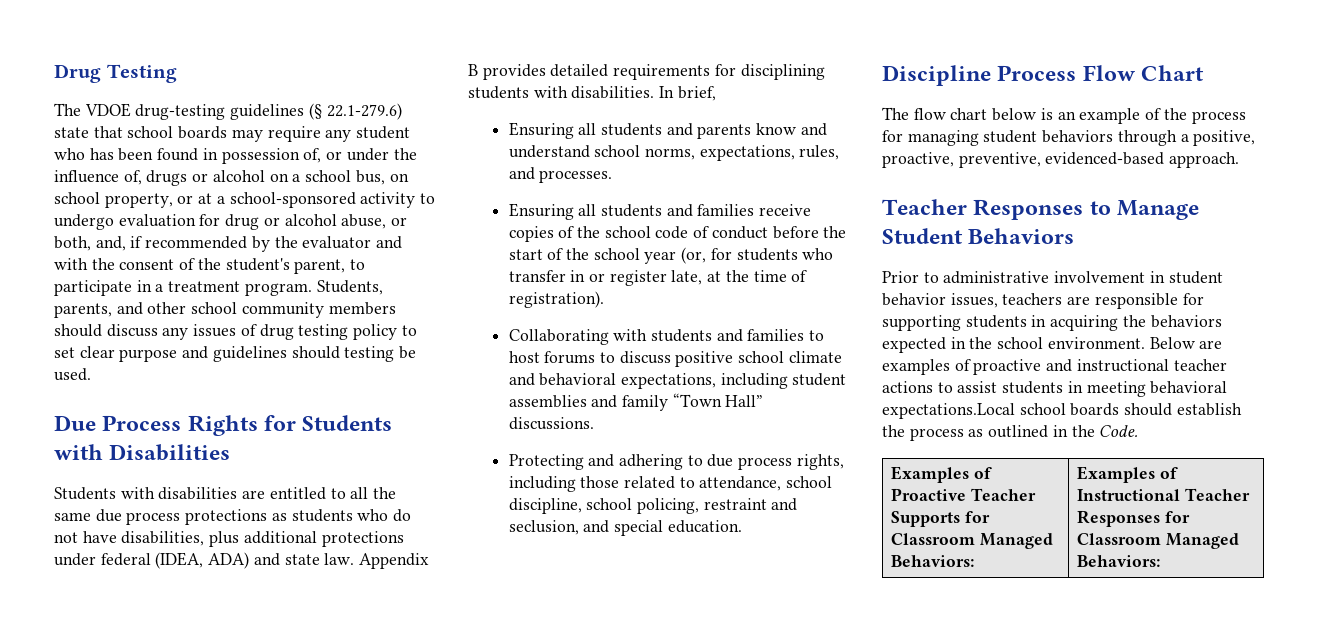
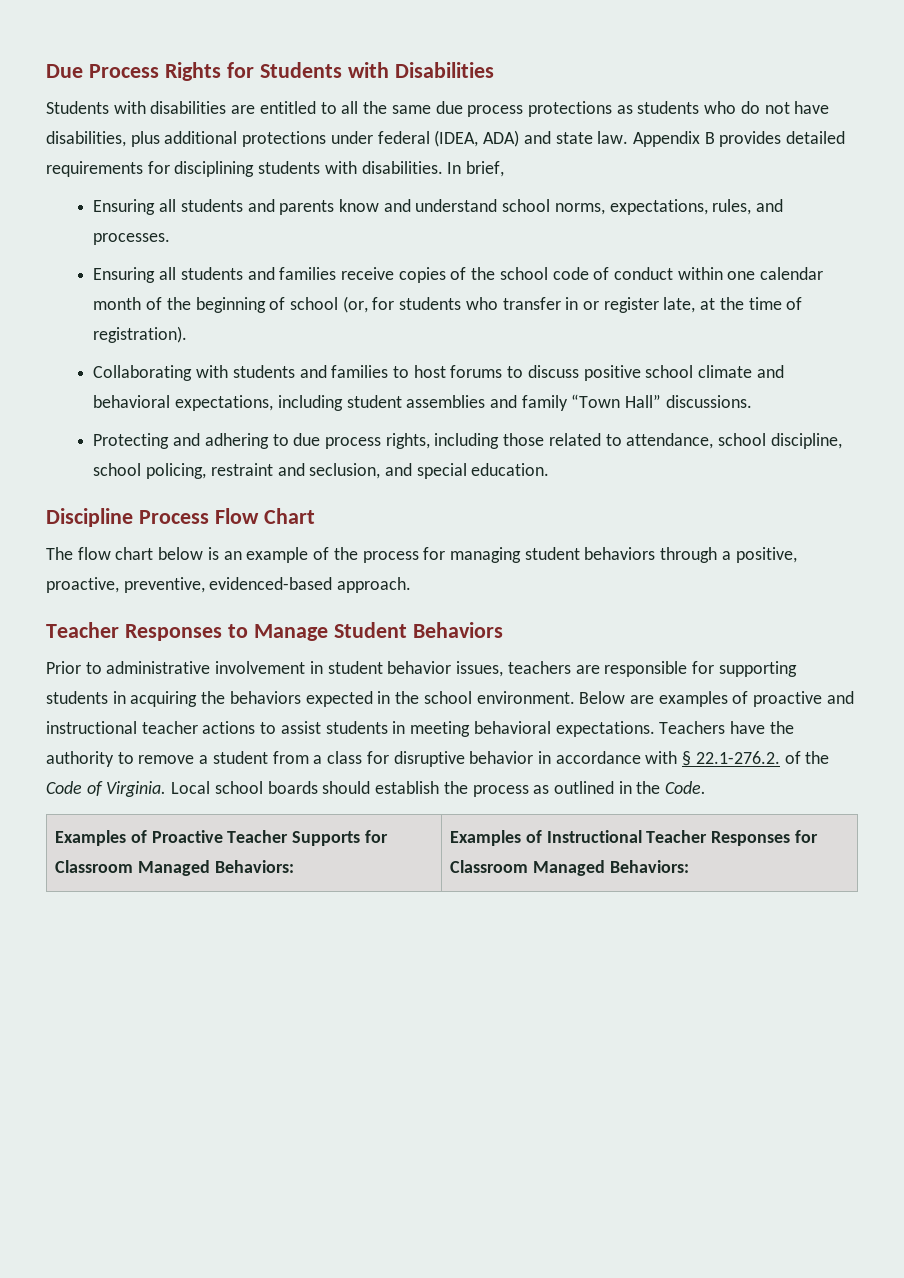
[54,64,177,83] [54,103,402,120] [54,126,411,142] [54,148,417,164] [54,170,409,186] [54,192,436,208] [54,214,408,230] [54,236,403,252] [54,258,366,274] [54,280,383,296] [54,302,396,318] [54,324,417,340] [54,346,417,362] [54,368,91,381] Drug Testing // The VDOE drug-testing guidelines (§ 22.1-279.6) state that school boards may require any student who has been found in possession of, or under the influence of, drugs or alcohol on a school bus, on school property, or at a school-sponsored activity to undergo evaluation for drug or alcohol abuse, or both, and, if recommended by the evaluator and with the consent of the student's parent, to participate in a treatment program. Students, parents, and other school community members should discuss any issues of drug testing policy to set clear purpose and guidelines should testing be used. // -> (46, 71) none
[772,226,847,239] [508,248,677,264] before the start of the school year -> [677,267,824,280] [93,297,338,313] within one calendar month of the beginning of school
[882,403,1015,419] expectations.Local -> [555,721,794,737] [46,751,830,767] [46,781,211,797] expectations. Teachers have the authority to remove a student from a class for disruptive behavior in accordance with § 22.1-276.2. of the Code of Virginia. Local

